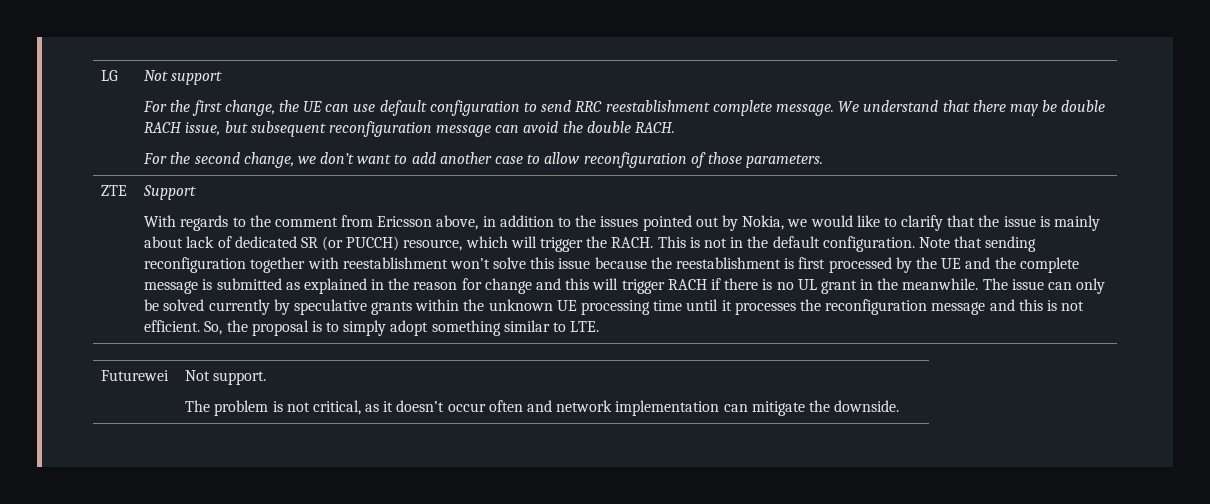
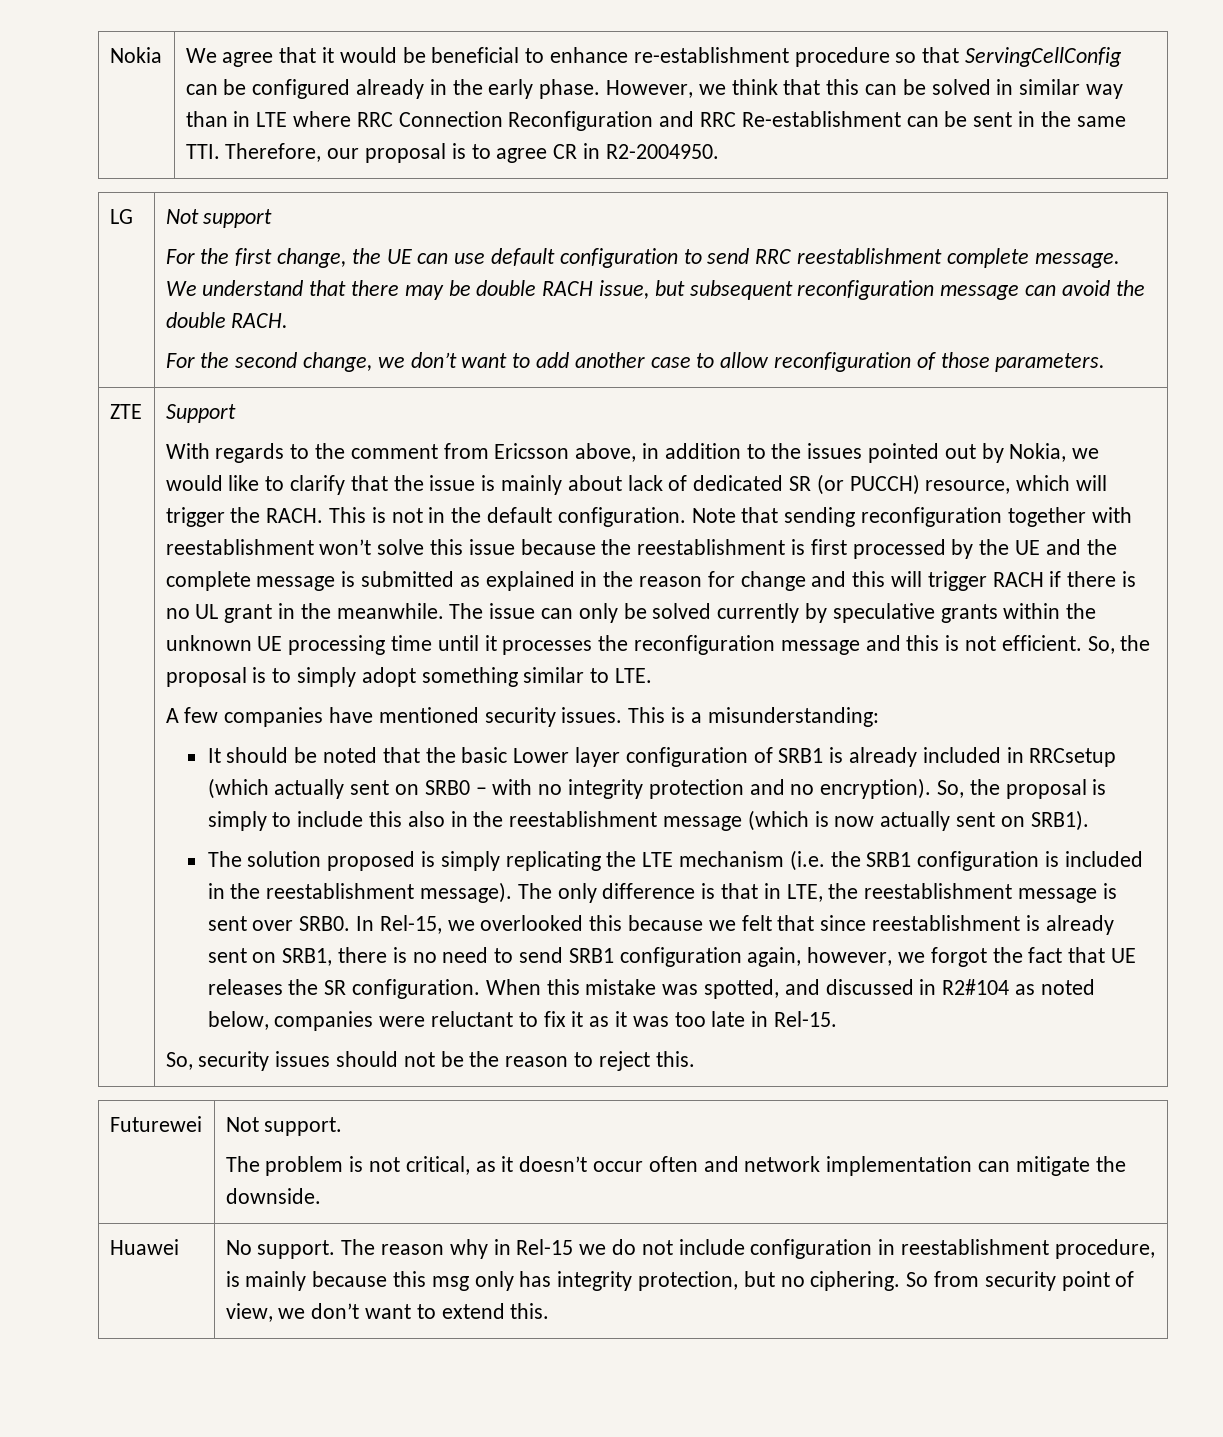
(101, 75) none -> [109,47,162,63] [185,47,1123,67] [185,79,1124,99] [185,111,1126,131] [185,143,719,163] Nokia | We agree that it would be beneficial to enhance re-establishment procedure so that ServingCellConfig can be configured already in the early phase. However, we think that this can be solved in similar way than in LTE where RRC Connection Reconfiguration and RRC Re-establishment can be sent in the same TTI. Therefore, our proposal is to agree CR in R2-2004950. //
(600, 326) none -> [165,707,879,727] [207,747,1117,767] [207,778,1107,799] [207,810,1089,831] [207,850,1143,871] [207,882,1117,903] [207,915,1114,935] [207,947,1137,967] [207,979,1095,999] [207,1011,838,1031] [165,1051,695,1071] // A few companies have mentioned security issues. This is a misunderstanding: // It should be noted that the basic Lower layer configuration of SRB1 is already included in RRCsetup (which actually sent on SRB0 – with no integrity protection and no encryption). So, the proposal is simply to include this also in the reestablishment message (which is now actually sent on SRB1). // The solution proposed is simply replicating the LTE mechanism (i.e. the SRB1 configuration is included in the reestablishment message). The only difference is that in LTE, the reestablishment message is sent over SRB0. In Rel-15, we overlooked this because we felt that since reestablishment is already sent on SRB1, there is no need to send SRB1 configuration again, however, we forgot the fact that UE releases the SR configuration. When this mistake was spotted, and discussed in R2#104 as noted below, companies were reluctant to fix it as it was too late in Rel-15. // So, security issues should not be the reason to reject this.
(900, 406) none -> [109,1239,179,1255] [225,1239,1155,1259] [225,1271,1135,1291] [225,1303,550,1322] // Huawei | No support. The reason why in Rel-15 we do not include configuration in reestablishment procedure, is mainly because this msg only has integrity protection, but no ciphering. So from security point of view, we don’t want to extend this.

